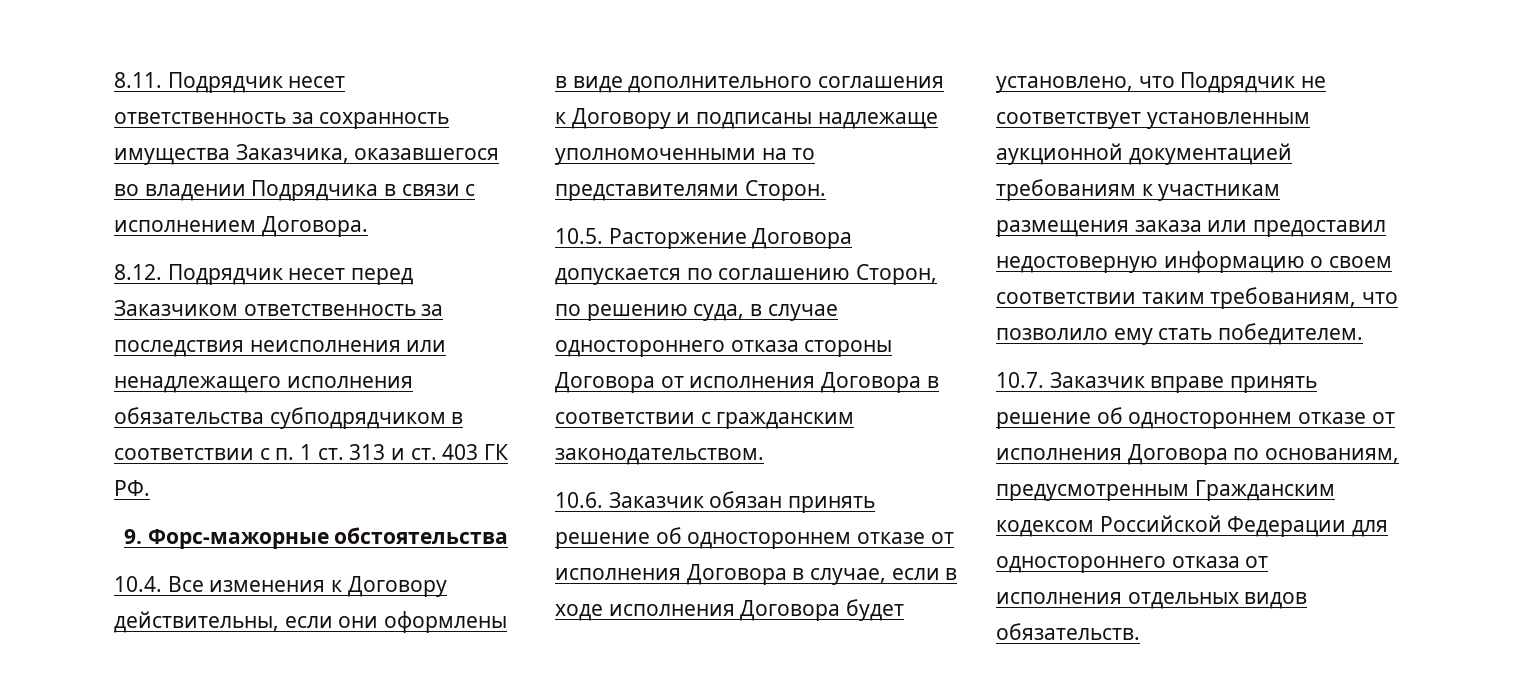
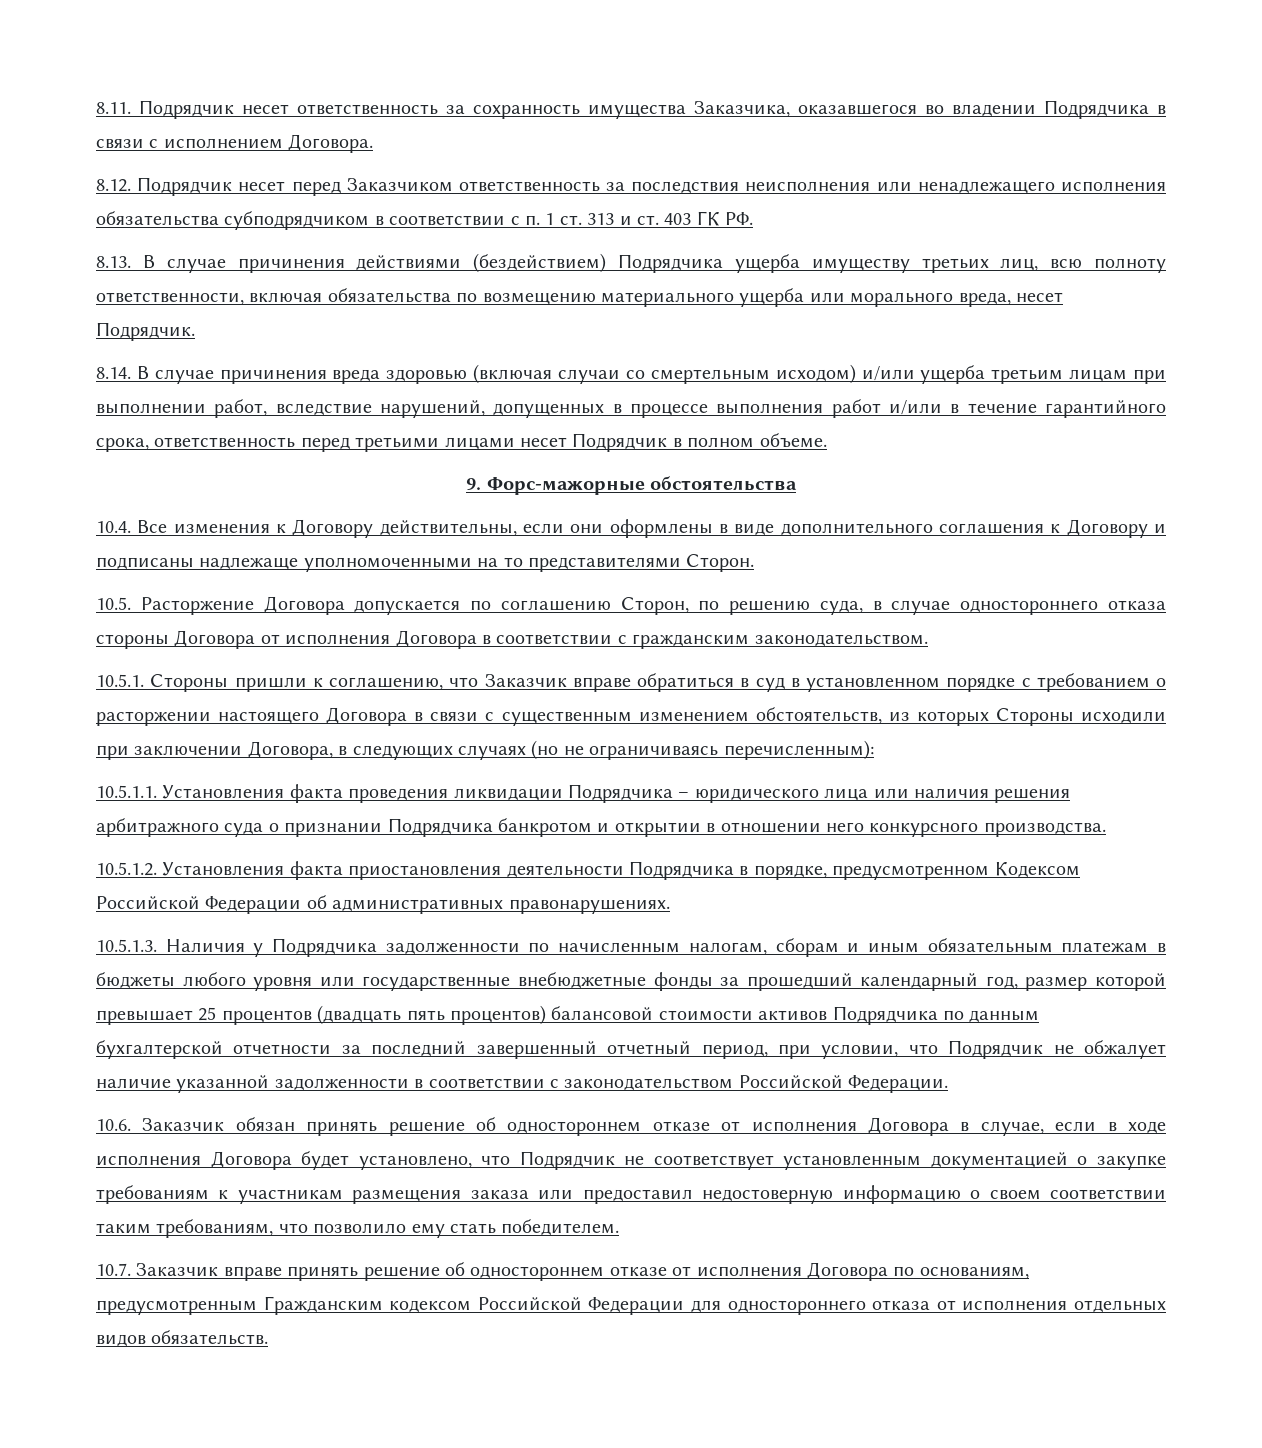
(150, 488) none -> [96,253,1167,273] [96,288,1063,307] [96,322,195,341] [96,364,1166,384] [96,399,1167,418] [96,433,827,452] // 8.13. В случае причинения действиями (бездействием) Подрядчика ущерба имуществу третьих лиц, всю полноту ответственности, включая обязательства по возмещению материального ущерба или морального вреда, несет Подрядчик. // 8.14. В случае причинения вреда здоровью (включая случаи со смертельным исходом) и/или ущерба третьим лицам при выполнении работ, вследствие нарушений, допущенных в процессе выполнения работ и/или в течение гарантийного срока, ответственность перед третьими лицами несет Подрядчик в полном объеме.
(764, 456) none -> [96,673,1166,692] [96,707,1167,726] [96,740,874,760] [96,784,1071,803] [96,818,1106,837] [96,861,1080,880] [96,895,670,914] [96,938,1166,957] [96,972,1167,991] [96,1005,1040,1025] [96,1040,1166,1059] [96,1075,949,1093] // 10.5.1. Стороны пришли к соглашению, что Заказчик вправе обратиться в суд в установленном порядке с требованием о расторжении настоящего Договора в связи с существенным изменением обстоятельств, из которых Стороны исходили при заключении Договора, в следующих случаях (но не ограничиваясь перечисленным): // 10.5.1.1. Установления факта проведения ликвидации Подрядчика – юридического лица или наличия решения арбитражного суда о признании Подрядчика банкротом и открытии в отношении него конкурсного производства. // 10.5.1.2. Установления факта приостановления деятельности Подрядчика в порядке, предусмотренном Кодексом Российской Федерации об административных правонарушениях. // 10.5.1.3. Наличия у Подрядчика задолженности по начисленным налогам, сборам и иным обязательным платежам в бюджеты любого уровня или государственные внебюджетные фонды за прошедший календарный год, размер которой превышает 25 процентов (двадцать пять процентов) балансовой стоимости активов Подрядчика по данным бухгалтерской отчетности за последний завершенный отчетный период, при условии, что Подрядчик не обжалует наличие указанной задолженности в соответствии с законодательством Российской Федерации.
[996,143,1292,165] аукционной документацией -> [930,1152,1166,1170] документацией о закупке

